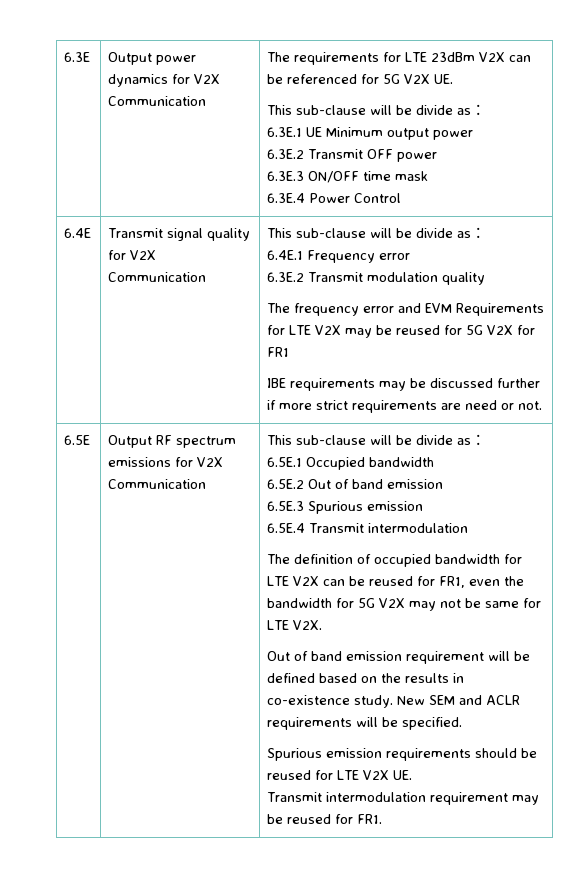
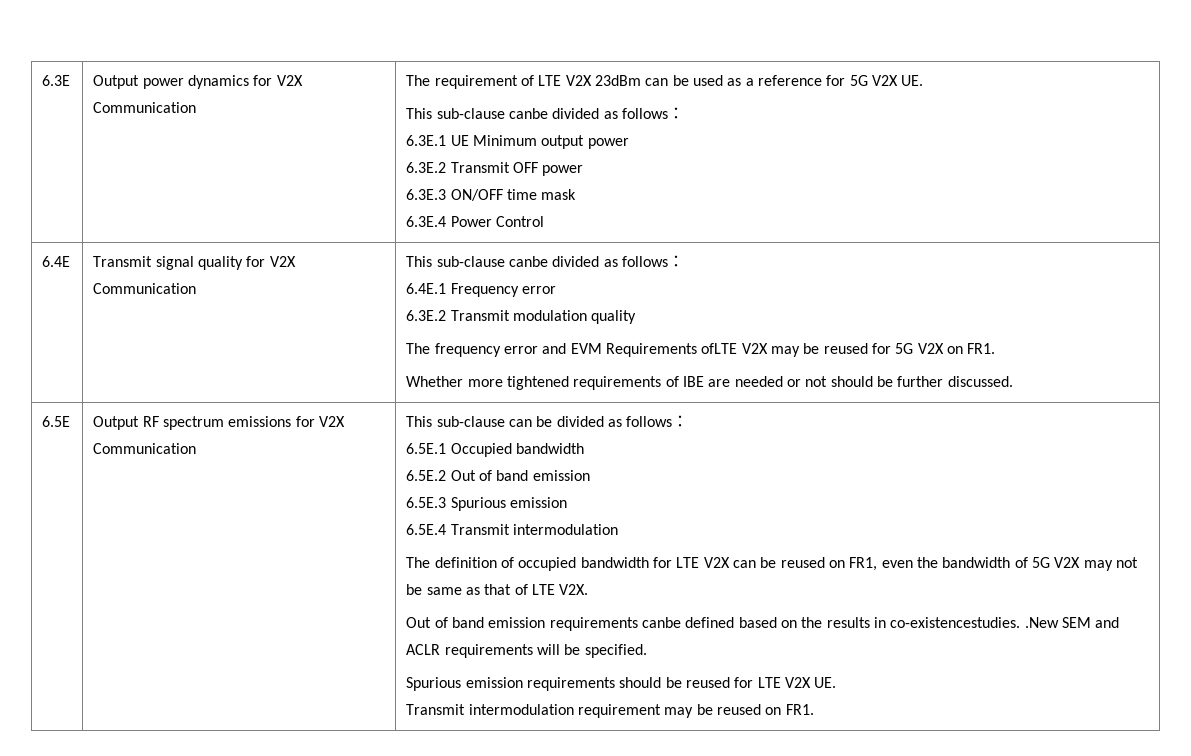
[294,52,532,65] [267,74,358,84] requirements for LTE 23dBm V2X can be referenced -> [434,75,822,89] requirement of LTE V2X 23dBm can be used as a reference
[370,105,472,115] will be divide as -> [509,108,669,119] canbe divided as follows
[370,228,472,238] will be divide as -> [509,256,669,267] canbe divided as follows
[267,325,312,335] for LTE -> [701,343,738,354] ofLTE
[517,325,536,335] [267,347,290,357] [267,378,541,391] [267,400,543,413] for FR1 // IBE requirements may be discussed further if more strict requirements are need or not. -> [946,343,996,354] [406,376,1013,390] on FR1. // Whether more tightened requirements of IBE are needed or not should be further discussed.
[370,435,472,445] will be divide as -> [509,416,673,427] can be divided as follows
[417,576,436,586] for -> [828,560,845,568] on
[336,598,355,608] for -> [1014,557,1028,568] of
[523,598,542,608] for -> [466,584,528,595] as that of
[406,651,531,664] requirement will be -> [549,617,682,631] requirements canbe
[267,695,426,708] co-existence study. New -> [890,617,1059,628] co-existencestudies. .New
[335,814,354,824] for -> [765,707,782,715] on

